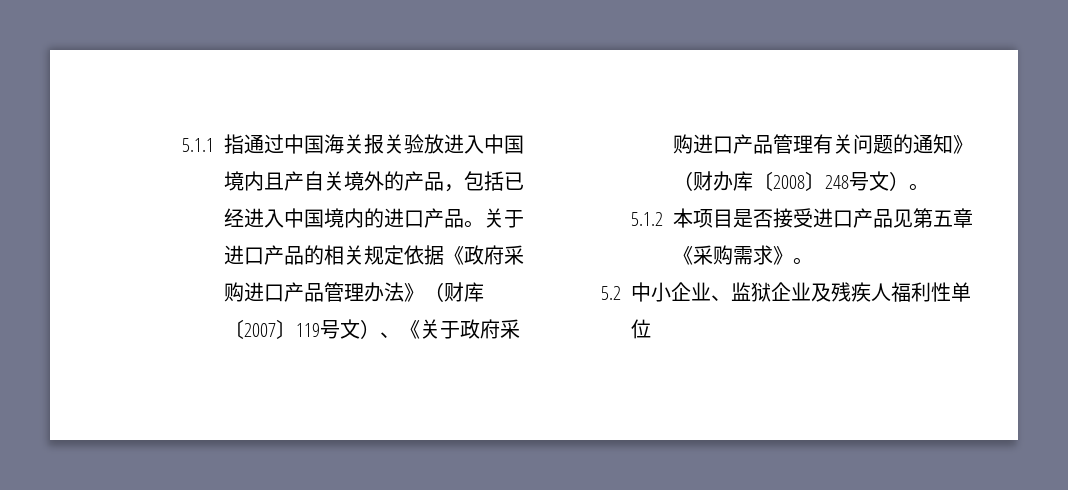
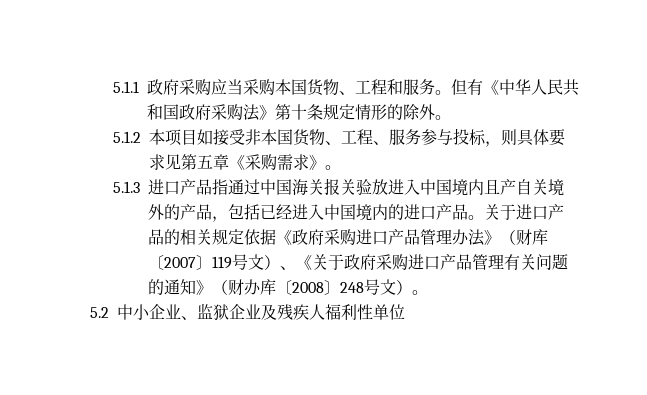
(215, 145) none -> [146,79,579,96] [146,104,451,121] [112,128,565,147] [148,154,341,171] [112,179,212,195] 政府采购应当采购本国货物、工程和服务。但有《中华人民共和国政府采购法》第十条规定情形的除外。 // 5.1.2本项目如接受非本国货物、工程、服务参与投标，则具体要求见第五章《采购需求》。 // 5.1.3进口产品
[631,208,974,228] [673,245,814,265] // 5.1.2本项目是否接受进口产品见第五章《采购需求》。 -> (428, 292) none

